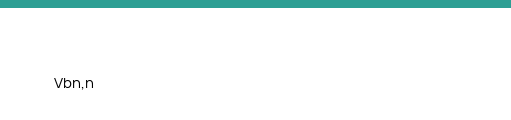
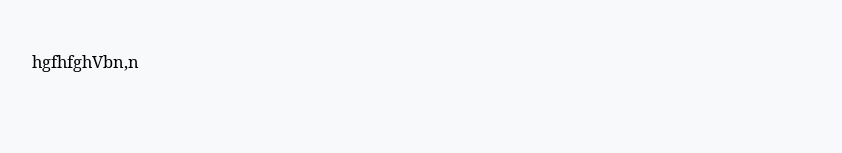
[54,78,94,90] Vbn,n -> [32,55,139,72] hgfhfghVbn,n

